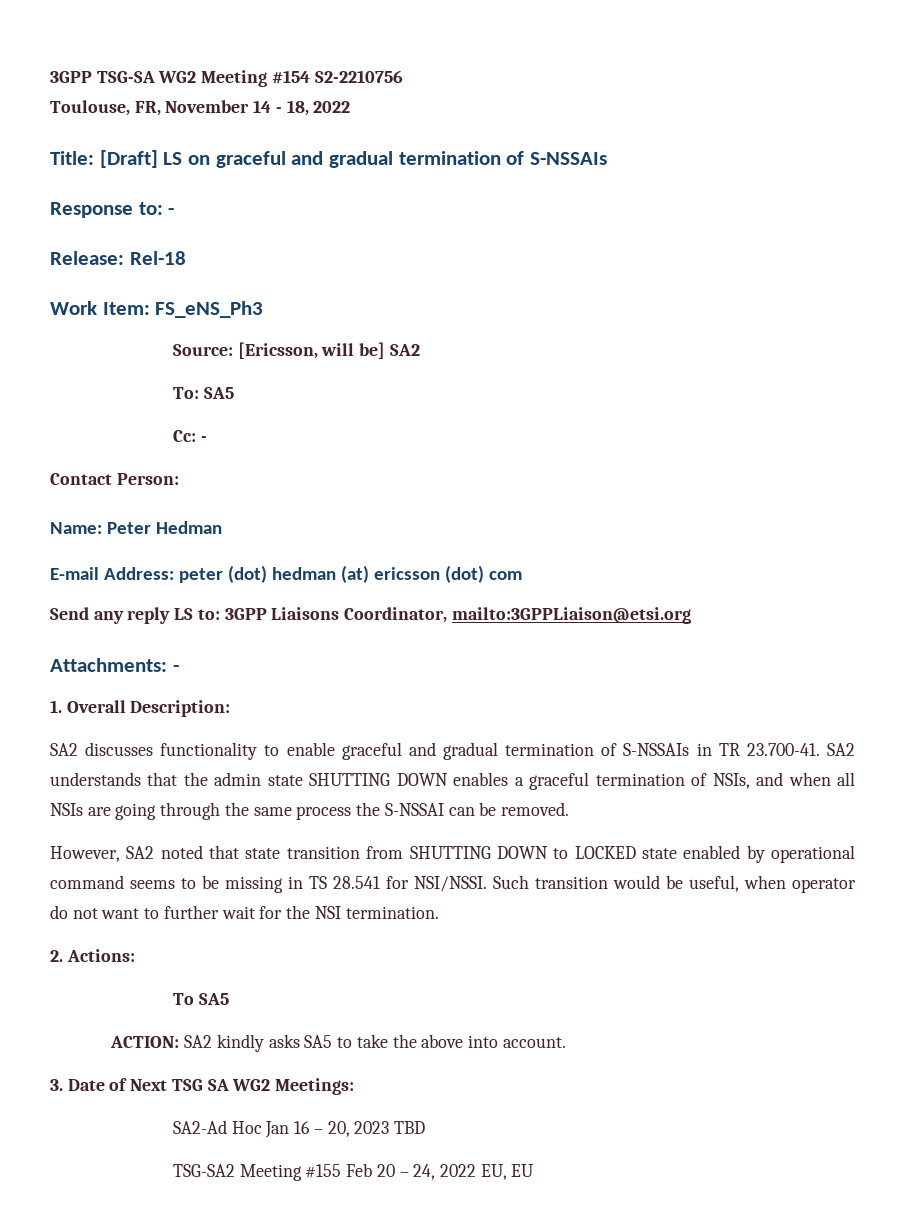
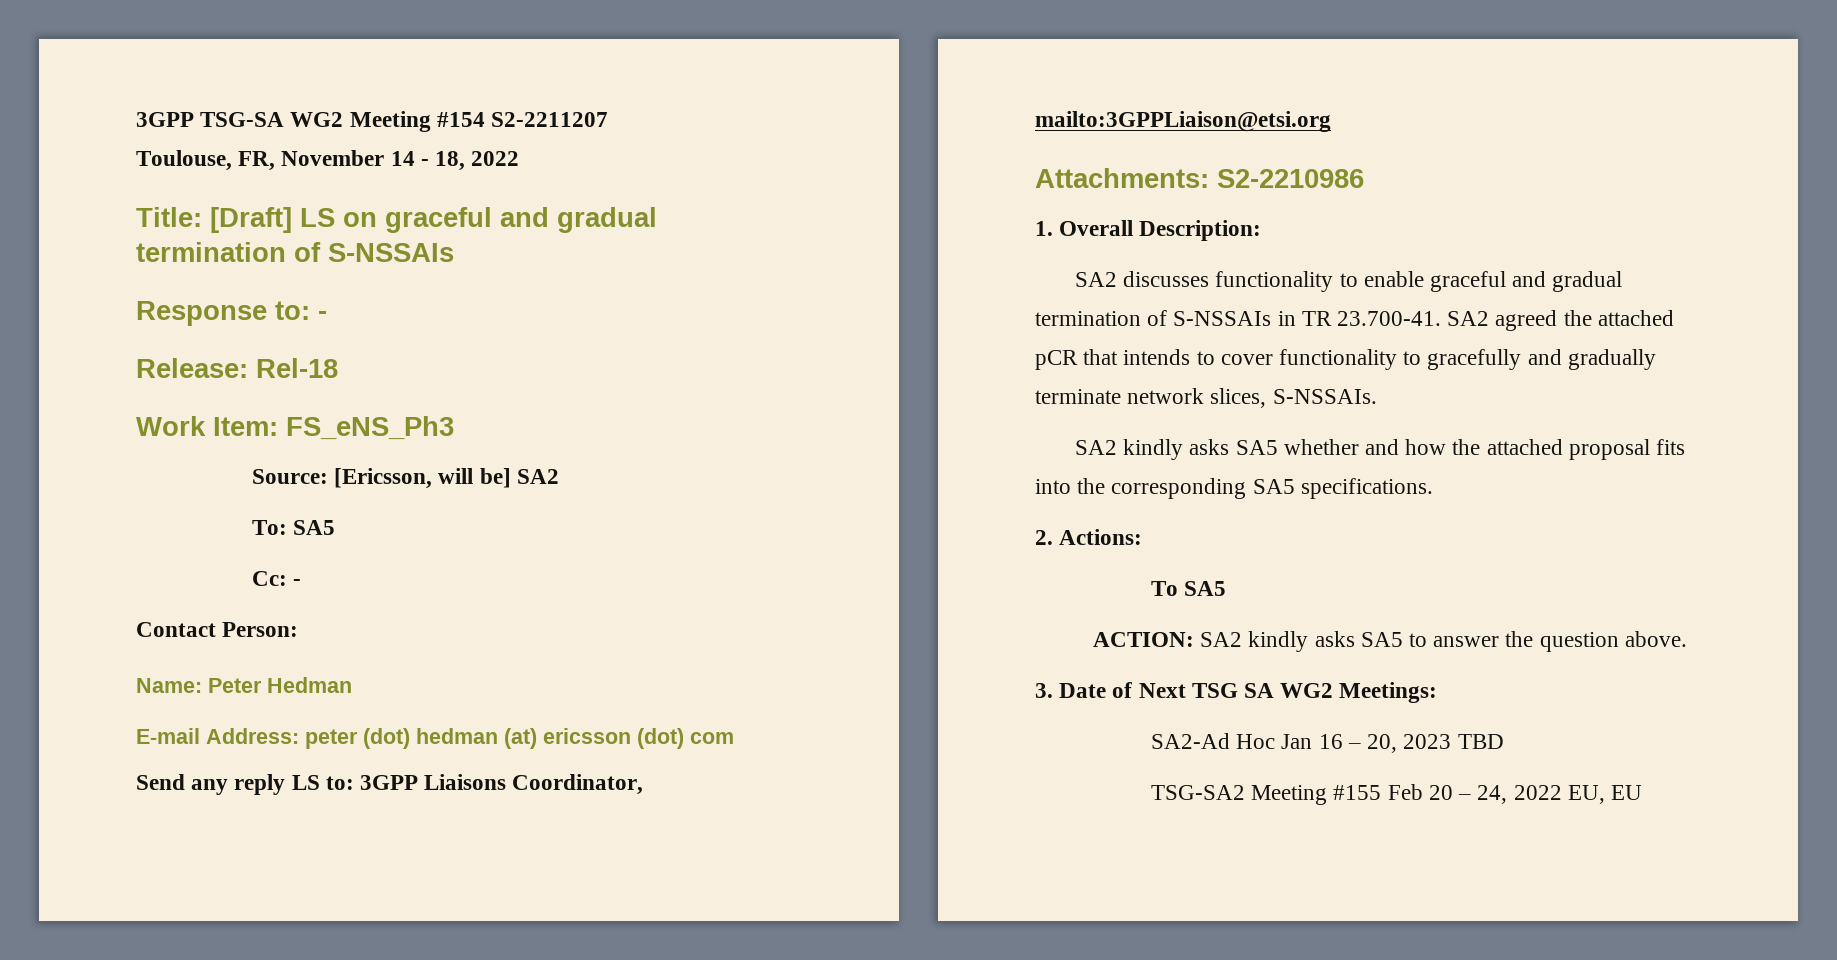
[314,70,403,83] S2-2210756 -> [491,112,609,127] S2-2211207
[172,665,179,672] - -> [1217,169,1364,188] S2-2210986
[50,772,855,790] [50,802,569,820] [50,845,856,863] [50,875,856,893] [50,905,439,919] understands that the admin state SHUTTING DOWN enables a graceful termination of NSIs, and when all NSIs are going through the same process the S-NSSAI can be removed. // However, SA2 noted that state transition from SHUTTING DOWN to LOCKED state enabled by operational command seems to be missing in TS 28.541 for NSI/NSSI. Such transition would be useful, when operator do not want to further wait for the NSI termination. -> [1495,310,1674,331] [1035,349,1656,370] [1035,388,1377,408] [1074,439,1686,460] [1035,478,1433,499] agreed the attached pCR that intends to cover functionality to gracefully and gradually terminate network slices, S-NSSAIs. // SA2 kindly asks SA5 whether and how the attached proposal fits into the corresponding SA5 specifications.
[356,1034,566,1048] take the above into account. -> [1433,631,1687,652] answer the question above.

